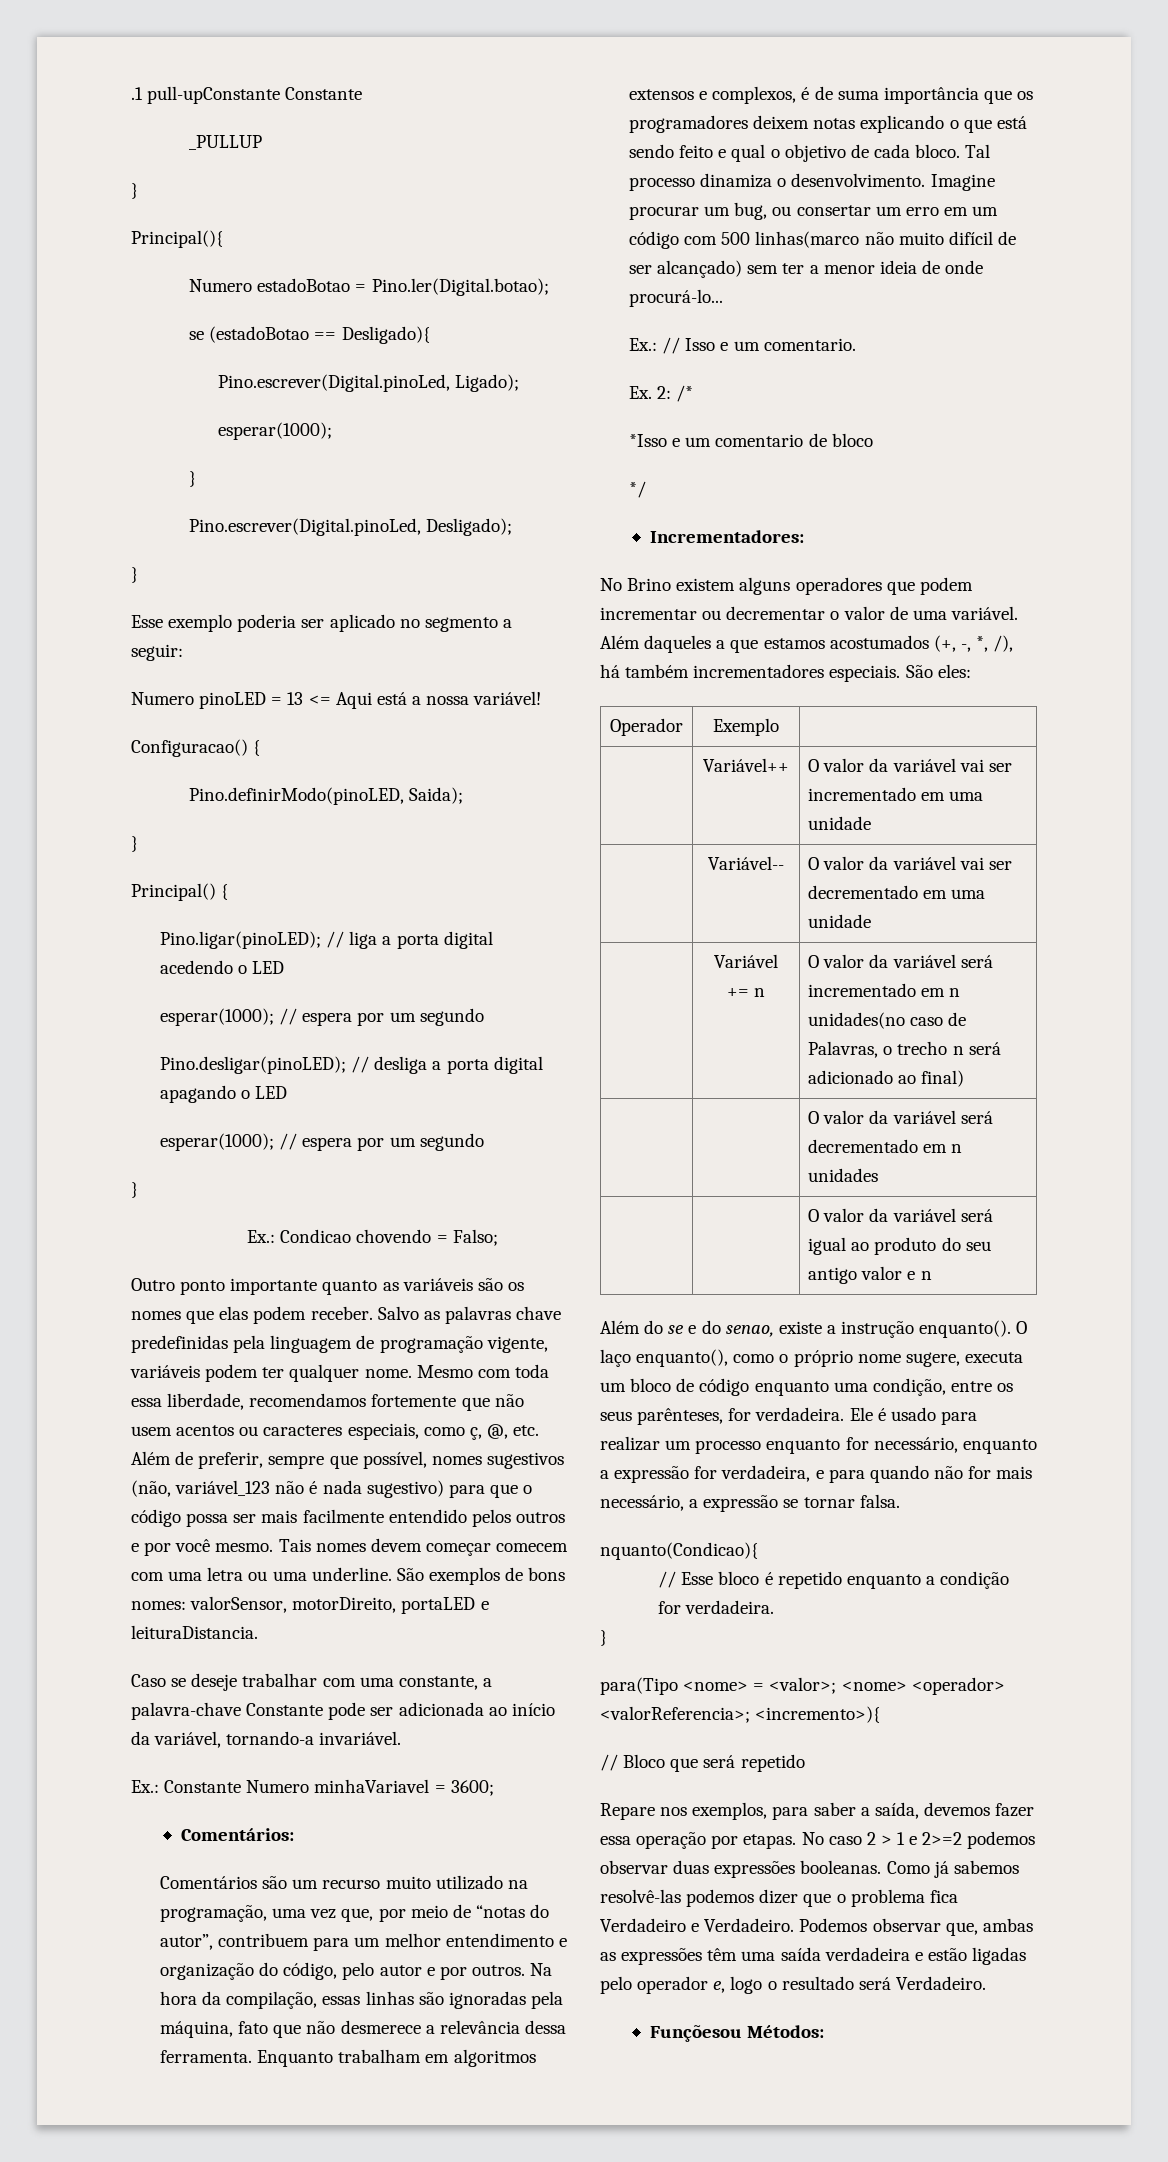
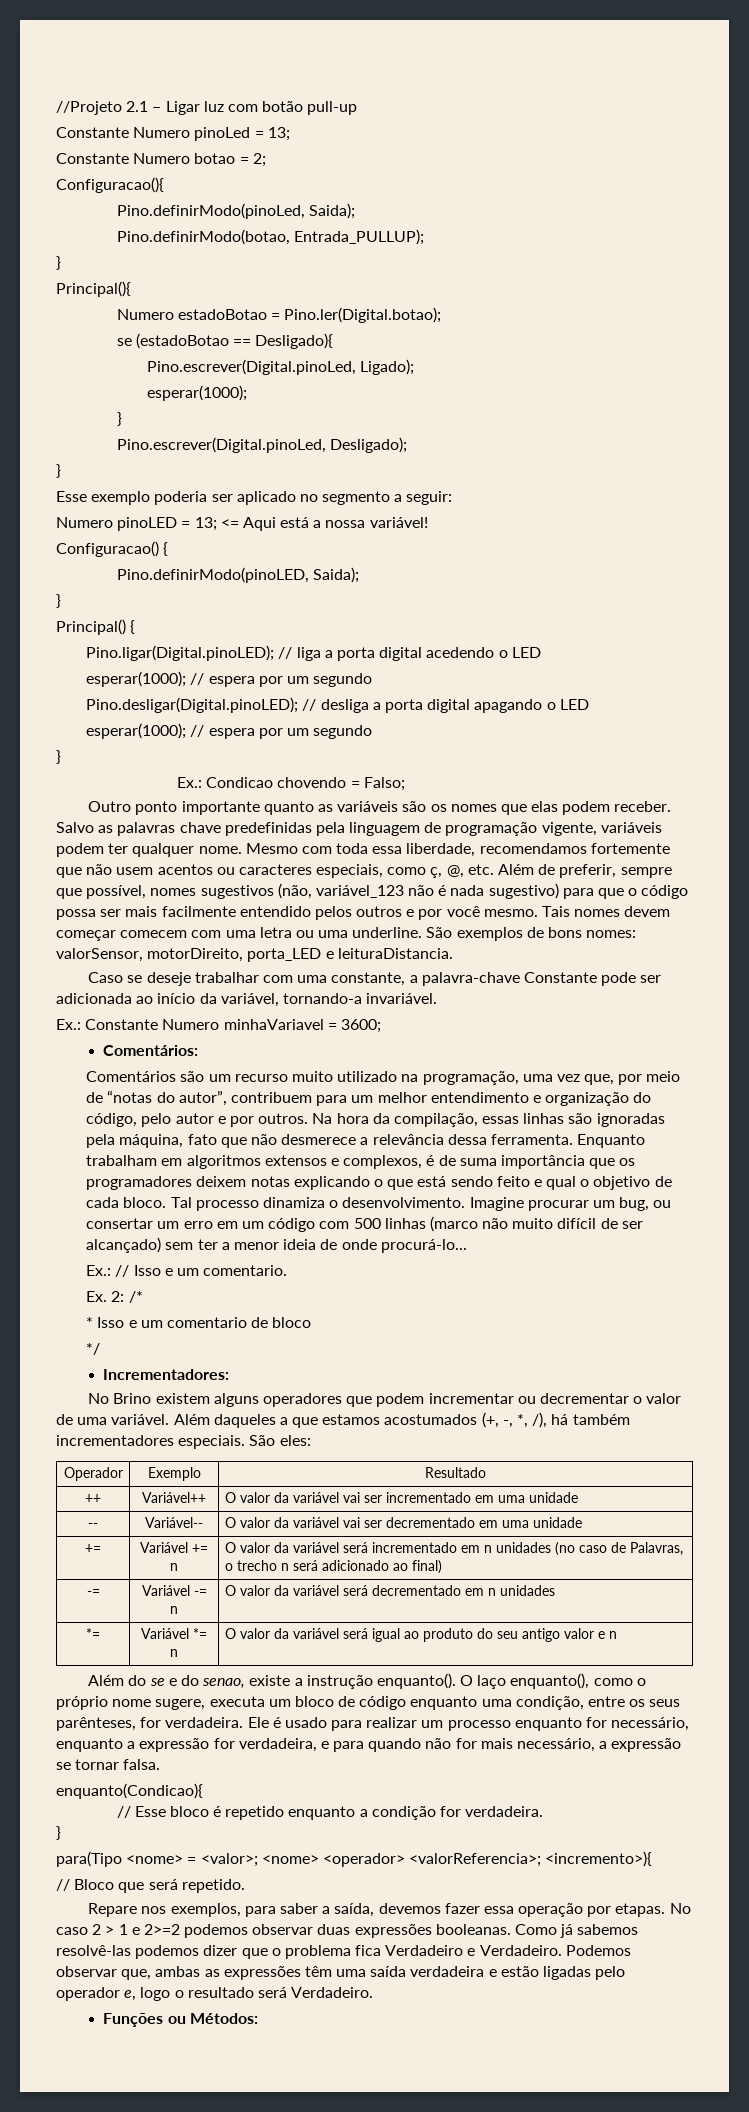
[131,86,363,104] [189,135,263,150] .1 pull-upConstante Constante // _PULLUP -> [56,101,358,115] [56,127,290,141] [56,153,266,167] [56,177,164,193] [116,203,355,219] [116,229,424,245] //Projeto 2.1 – Ligar luz com botão pull-up // Constante Numero pinoLed = 13; // Constante Numero botao = 2; // Configuracao(){ // Pino.definirModo(pinoLed, Saida); // Pino.definirModo(botao, Entrada_PULLUP);
[287,692,304,705] 13 -> [194,517,217,531] 13;
[160,931,322,949] Pino.ligar(pinoLED); -> [86,645,275,661] Pino.ligar(Digital.pinoLED);
[160,1056,347,1074] Pino.desligar(pinoLED); -> [86,697,299,713] Pino.desligar(Digital.pinoLED);
[401,1597,476,1614] portaLED -> [247,948,322,962] porta_LED
[755,231,860,248] linhas(marco -> [384,1216,478,1232] linhas (marco
[629,434,668,447] *Isso -> [86,1317,125,1328] * Isso
(779, 727) // -> [425,1467,486,1478] [85,1494,101,1503] Resultado // ++
(872, 823) none -> [88,1523,98,1528] --
(872, 921) none -> [85,1544,101,1553] +=
[808,1012,906,1029] unidades(no -> [495,1542,575,1556] unidades (no
(965, 1078) | -> [86,1589,100,1596] [141,1585,207,1596] [170,1606,178,1614] -= | Variável -= n
(879, 1175) | -> [86,1628,100,1639] [141,1628,207,1639] [170,1649,178,1657] *= | Variável *= n
[600,1542,758,1560] nquanto(Condicao){ -> [56,1783,203,1799] enquanto(Condicao){
[740,1754,805,1772] repetido -> [181,1879,245,1893] repetido.
[649,2025,742,2042] Funçõesou -> [103,2013,186,2027] Funções ou

